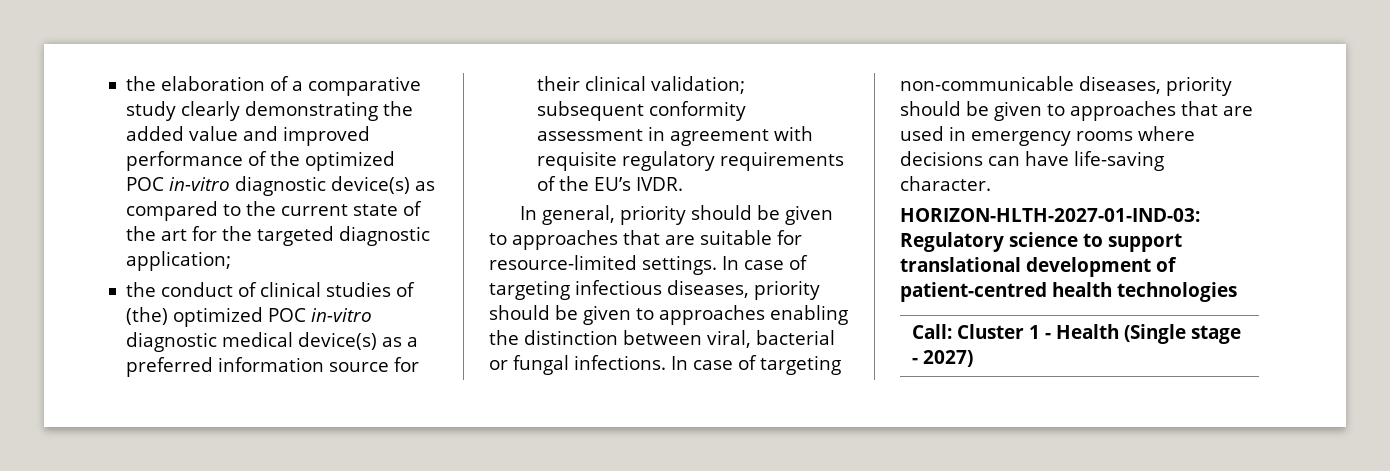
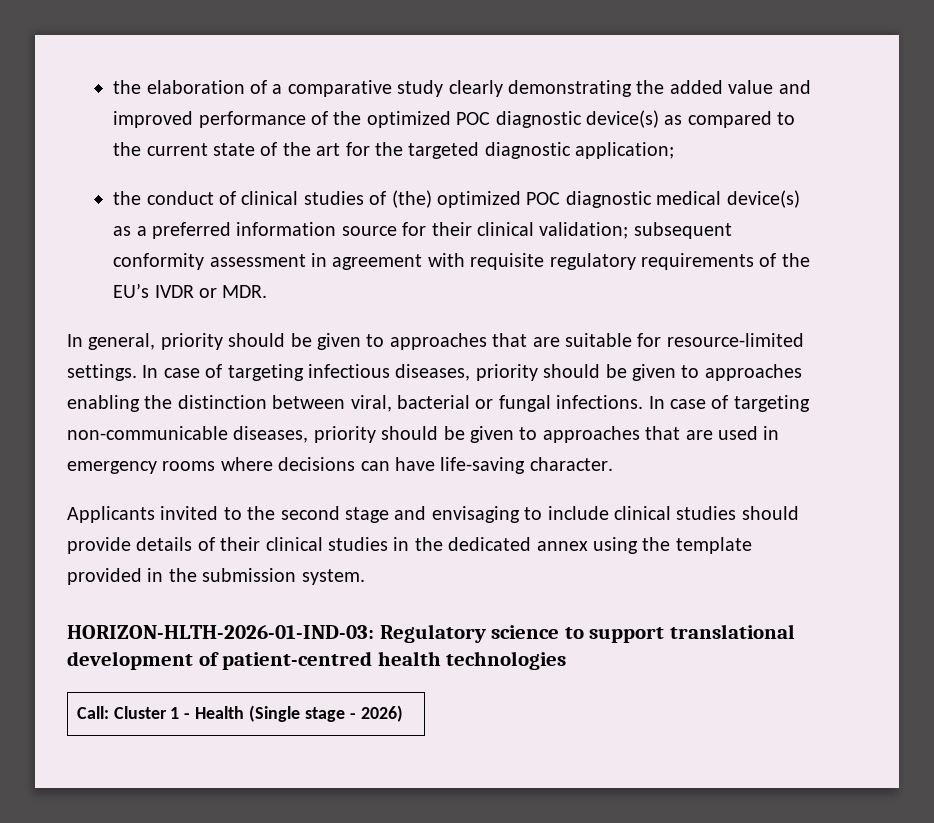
[168,177,230,191] in-vitro -> (491, 118) none
[310,308,372,322] in-vitro -> (561, 198) none
[635,177,683,191] IVDR. -> [154,285,268,298] IVDR or MDR.
[900,208,1200,222] HORIZON-HLTH-2027-01-IND-03: -> [67,506,799,523] [67,537,752,554] [67,568,365,585] [67,625,374,639] Applicants invited to the second stage and envisaging to include clinical studies should provide details of their clinical studies in the dedicated annex using the template provided in the submission system. // HORIZON-HLTH-2026-01-IND-03:
[922,350,973,367] 2027) -> [360,705,403,722] 2026)

